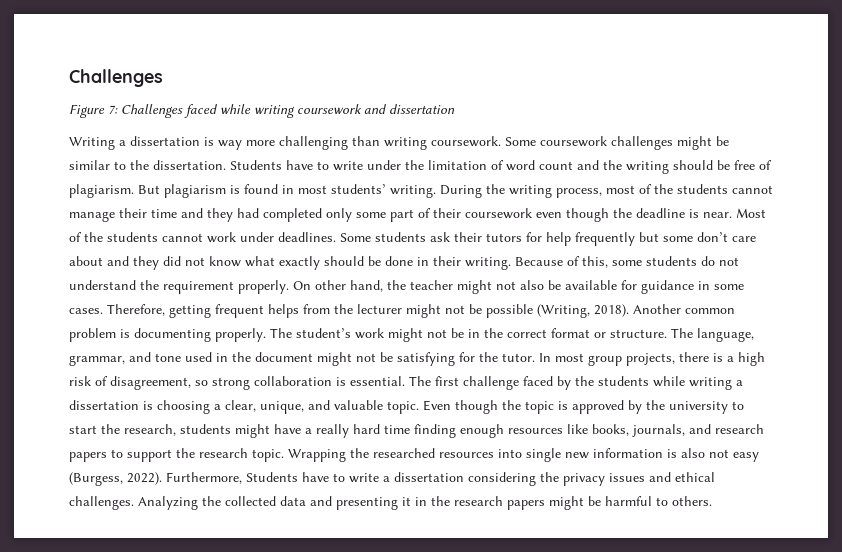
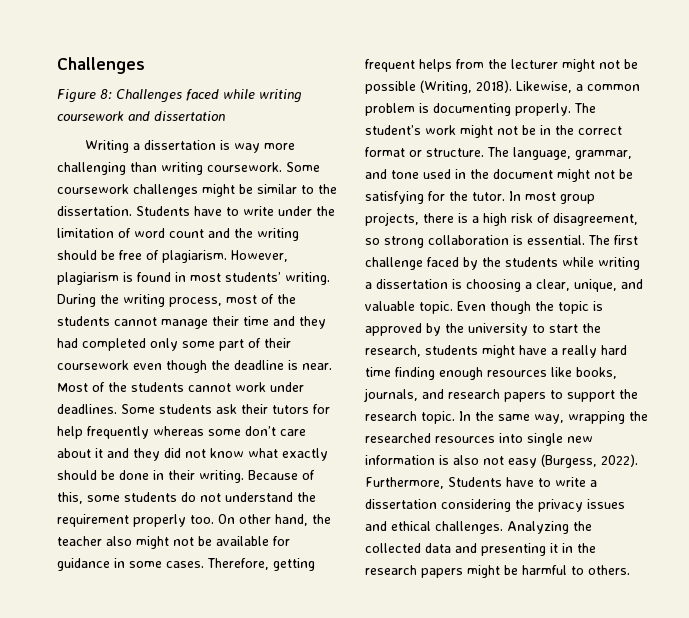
[108,105,118,114] 7: -> [100,89,112,100] 8:
[138,185,160,194] But -> [231,250,288,262] However,
[639,232,659,242] but -> [153,426,204,436] whereas
(103, 261) none -> [95,448,103,458] it
[238,280,289,294] properly. -> [133,514,214,527] properly too.
[457,280,544,294] might not also -> [106,536,194,549] also might not
[633,304,681,314] Another -> [516,81,583,93] Likewise, a
[288,449,346,462] Wrapping -> [459,411,625,424] In the same way, wrapping

